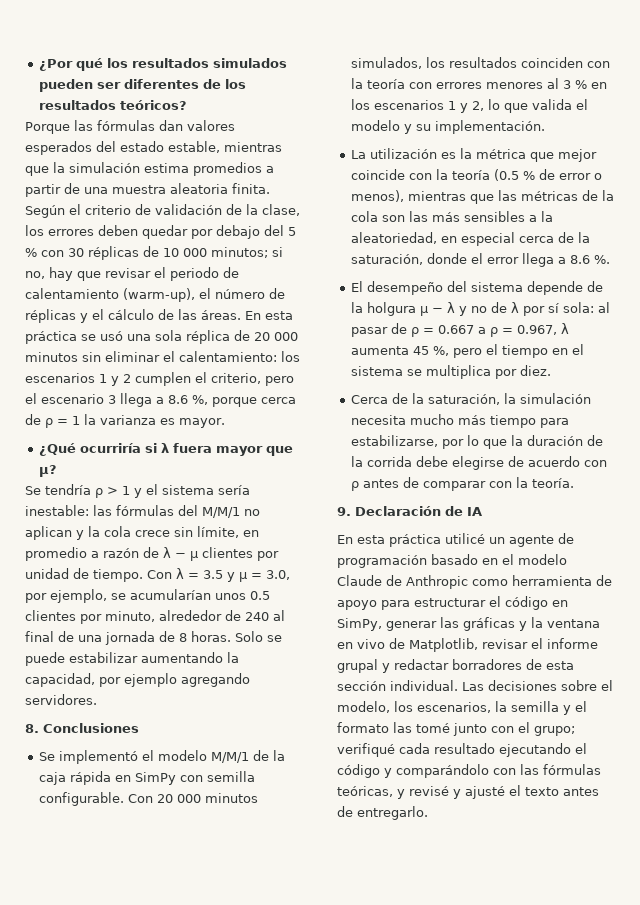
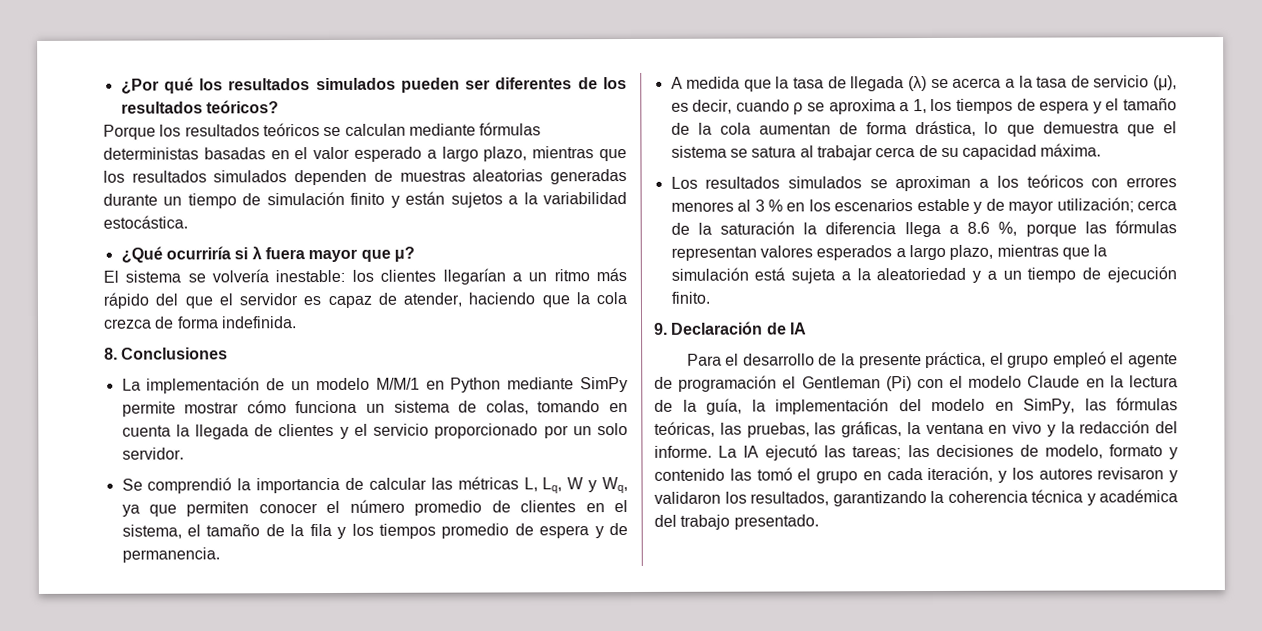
[74,120,235,131] [25,141,282,155] [25,162,274,176] [25,183,270,197] [25,204,300,218] [25,225,296,239] [25,246,283,260] [25,267,239,281] [25,288,285,302] [25,309,293,323] [25,330,298,344] [25,351,300,362] [25,372,294,386] [25,393,296,407] [25,414,225,428] las fórmulas dan valores esperados del estado estable, mientras que la simulación estima promedios a partir de una muestra aleatoria finita. Según el criterio de validación de la clase, los errores deben quedar por debajo del 5 % con 30 réplicas de 10 000 minutos; si no, hay que revisar el periodo de calentamiento (warm-up), el número de réplicas y el cálculo de las áreas. En esta práctica se usó una sola réplica de 20 000 minutos sin eliminar el calentamiento: los escenarios 1 y 2 cumplen el criterio, pero el escenario 3 llega a 8.6 %, porque cerca de ρ = 1 la varianza es mayor. -> [159,122,542,137] [103,146,628,162] [103,169,627,186] [103,191,627,209] [103,215,188,229] los resultados teóricos se calculan mediante fórmulas deterministas basadas en el valor esperado a largo plazo, mientras que los resultados simulados dependen de muestras aleatorias generadas durante un tiempo de simulación finito y están sujetos a la variabilidad estocástica.
[25,484,250,498] [25,505,260,518] [25,526,259,540] [25,547,279,561] [25,568,290,582] [25,589,270,603] [25,610,285,624] [25,631,282,645] [25,652,239,666] [25,673,250,687] [25,694,97,705] [25,723,139,733] [38,750,285,764] [38,771,255,785] [38,792,258,806] [350,57,610,69] [350,78,405,89] Se tendría ρ > 1 y el sistema sería inestable: las fórmulas del M/M/1 no aplican y la cola crece sin límite, en promedio a razón de λ − μ clientes por unidad de tiempo. Con λ = 3.5 y μ = 3.0, por ejemplo, se acumularían unos 0.5 clientes por minuto, alrededor de 240 al final de una jornada de 8 horas. Solo se puede estabilizar aumentando la capacidad, por ejemplo agregando servidores. // 8. Conclusiones // Se implementó el modelo M/M/1 de la caja rápida en SimPy con semilla configurable. Con 20 000 minutos simulados, los resultados coinciden con la teoría -> [103,268,628,285] [103,292,627,309] [104,316,297,329] [104,347,229,360] [121,377,628,394] [121,400,629,417] [121,423,628,440] [121,447,184,460] [121,476,629,494] [121,499,628,517] [121,523,628,539] [121,547,220,563] [670,75,1177,92] [670,98,1177,115] [670,120,1177,137] [670,143,1102,161] [670,174,1084,192] El sistema se volvería inestable: los clientes llegarían a un ritmo más rápido del que el servidor es capaz de atender, haciendo que la cola crezca de forma indefinida. // 8. Conclusiones // La implementación de un modelo M/M/1 en Python mediante SimPy permite mostrar cómo funciona un sistema de colas, tomando en cuenta la llegada de clientes y el servicio proporcionado por un solo servidor. // Se comprendió la importancia de calcular las métricas L, Lq, W y Wq, ya que permiten conocer el número promedio de clientes en el sistema, el tamaño de la fila y los tiempos promedio de espera y de permanencia. // A medida que la tasa de llegada (λ) se acerca a la tasa de servicio (μ), es decir, cuando ρ se aproxima a 1, los tiempos de espera y el tamaño de la cola aumentan de forma drástica, lo que demuestra que el sistema se satura al trabajar cerca de su capacidad máxima. // Los resultados simulados se aproximan a los teóricos
[447,99,588,113] [350,120,545,134] [350,148,597,162] [350,169,602,181] [350,190,614,204] [350,211,553,222] [350,232,590,246] [350,253,610,267] [350,281,603,295] [350,302,610,316] [350,323,569,337] [350,344,584,358] [350,365,551,379] [350,393,591,405] [350,414,569,428] [350,435,603,449] [350,456,607,470] [350,477,574,491] [337,506,482,516] [337,533,574,547] [337,554,567,568] [337,575,612,589] [337,596,568,610] [337,617,600,631] [337,638,598,652] [337,659,574,673] [337,680,613,691] [337,701,587,715] [337,722,575,736] [337,743,587,757] [337,764,601,778] [337,785,599,799] [337,806,428,820] 1 y 2, lo que valida el modelo y su implementación. // La utilización es la métrica que mejor coincide con la teoría (0.5 % de error o menos), mientras que las métricas de la cola son las más sensibles a la aleatoriedad, en especial cerca de la saturación, donde el error llega a 8.6 %. // El desempeño del sistema depende de la holgura μ − λ y no de λ por sí sola: al pasar de ρ = 0.667 a ρ = 0.967, λ aumenta 45 %, pero el tiempo en el sistema se multiplica por diez. // Cerca de la saturación, la simulación necesita mucho más tiempo para estabilizarse, por lo que la duración de la corrida debe elegirse de acuerdo con ρ antes de comparar con la teoría. // 9. Declaración de IA // En esta práctica utilicé un agente de programación basado en el modelo Claude de Anthropic como herramienta de apoyo para estructurar el código en SimPy, generar las gráficas y la ventana en vivo de Matplotlib, revisar el informe grupal y redactar borradores de esta sección individual. Las decisiones sobre el modelo, los escenarios, la semilla y el formato las tomé junto con el grupo; verifiqué cada resultado ejecutando el código y comparándolo con las fórmulas teóricas, y revisé y ajusté el texto antes de entregarlo. -> [916,197,1177,214] [670,220,1177,238] [670,244,1108,261] [670,266,1177,284] [670,291,710,304] [654,321,807,335] [686,351,1178,369] [654,375,1178,392] [654,397,1178,415] [654,420,1178,438] [654,444,1178,461] [654,466,1178,484] [654,489,1178,507] [654,514,819,530] estable y de mayor utilización; cerca de la saturación la diferencia llega a 8.6 %, porque las fórmulas representan valores esperados a largo plazo, mientras que la simulación está sujeta a la aleatoriedad y a un tiempo de ejecución finito. // 9. Declaración de IA // Para el desarrollo de la presente práctica, el grupo empleó el agente de programación el Gentleman (Pi) con el modelo Claude en la lectura de la guía, la implementación del modelo en SimPy, las fórmulas teóricas, las pruebas, las gráficas, la ventana en vivo y la redacción del informe. La IA ejecutó las tareas; las decisiones de modelo, formato y contenido las tomó el grupo en cada iteración, y los autores revisaron y validaron los resultados, garantizando la coherencia técnica y académica del trabajo presentado.

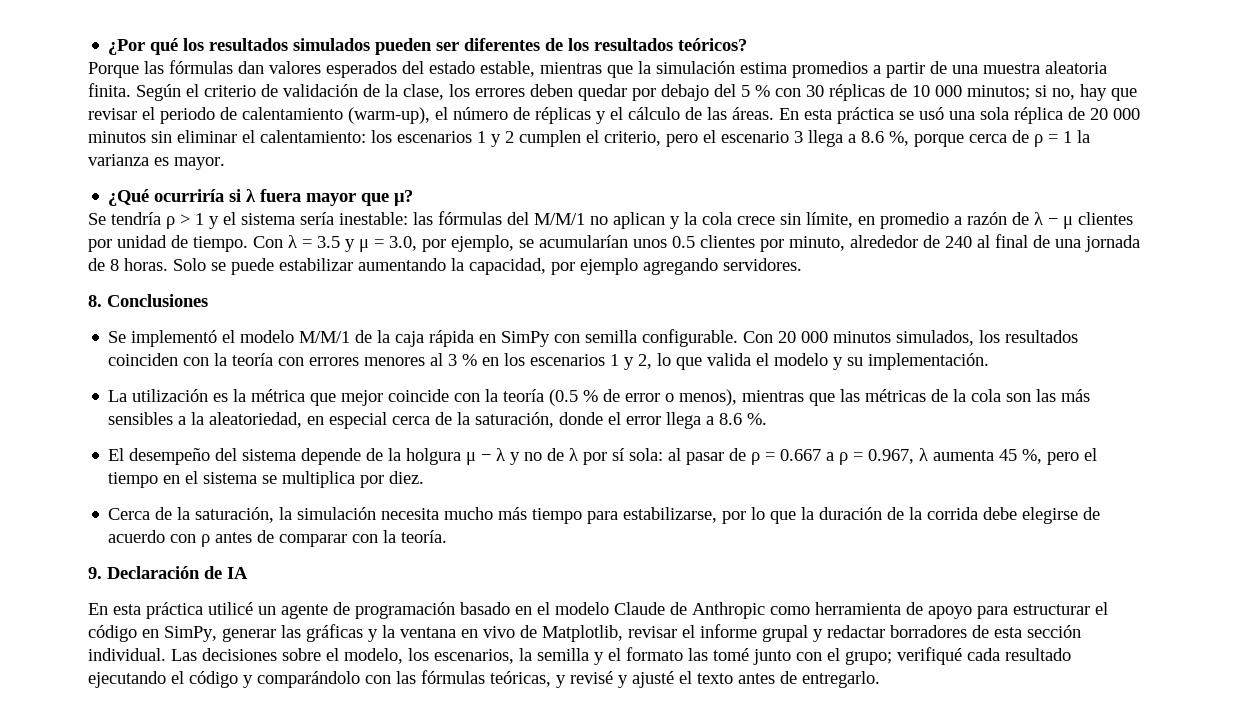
[159,122,542,137] [103,146,628,162] [103,169,627,186] [103,191,627,209] [103,215,188,229] los resultados teóricos se calculan mediante fórmulas deterministas basadas en el valor esperado a largo plazo, mientras que los resultados simulados dependen de muestras aleatorias generadas durante un tiempo de simulación finito y están sujetos a la variabilidad estocástica. -> [144,60,1107,78] [88,83,1137,101] [88,107,1140,124] [88,130,1090,147] [88,154,225,170] las fórmulas dan valores esperados del estado estable, mientras que la simulación estima promedios a partir de una muestra aleatoria finita. Según el criterio de validación de la clase, los errores deben quedar por debajo del 5 % con 30 réplicas de 10 000 minutos; si no, hay que revisar el periodo de calentamiento (warm-up), el número de réplicas y el cálculo de las áreas. En esta práctica se usó una sola réplica de 20 000 minutos sin eliminar el calentamiento: los escenarios 1 y 2 cumplen el criterio, pero el escenario 3 llega a 8.6 %, porque cerca de ρ = 1 la varianza es mayor.
[103,268,628,285] [103,292,627,309] [104,316,297,329] [104,347,229,360] [121,377,628,394] [121,400,629,417] [121,423,628,440] [121,447,184,460] [121,476,629,494] [121,499,628,517] [121,523,628,539] [121,547,220,563] [670,75,1177,92] [670,98,1177,115] [670,120,1177,137] [670,143,1102,161] [670,174,1084,192] El sistema se volvería inestable: los clientes llegarían a un ritmo más rápido del que el servidor es capaz de atender, haciendo que la cola crezca de forma indefinida. // 8. Conclusiones // La implementación de un modelo M/M/1 en Python mediante SimPy permite mostrar cómo funciona un sistema de colas, tomando en cuenta la llegada de clientes y el servicio proporcionado por un solo servidor. // Se comprendió la importancia de calcular las métricas L, Lq, W y Wq, ya que permiten conocer el número promedio de clientes en el sistema, el tamaño de la fila y los tiempos promedio de espera y de permanencia. // A medida que la tasa de llegada (λ) se acerca a la tasa de servicio (μ), es decir, cuando ρ se aproxima a 1, los tiempos de espera y el tamaño de la cola aumentan de forma drástica, lo que demuestra que el sistema se satura al trabajar cerca de su capacidad máxima. // Los resultados simulados se aproximan a los teóricos -> [88,211,1133,229] [88,234,1140,252] [88,258,802,275] [88,294,208,307] [108,329,1079,347] [108,353,274,366] Se tendría ρ > 1 y el sistema sería inestable: las fórmulas del M/M/1 no aplican y la cola crece sin límite, en promedio a razón de λ − μ clientes por unidad de tiempo. Con λ = 3.5 y μ = 3.0, por ejemplo, se acumularían unos 0.5 clientes por minuto, alrededor de 240 al final de una jornada de 8 horas. Solo se puede estabilizar aumentando la capacidad, por ejemplo agregando servidores. // 8. Conclusiones // Se implementó el modelo M/M/1 de la caja rápida en SimPy con semilla configurable. Con 20 000 minutos simulados, los resultados coinciden con la teoría
[916,197,1177,214] [670,220,1177,238] [670,244,1108,261] [670,266,1177,284] [670,291,710,304] [654,321,807,335] [686,351,1178,369] [654,375,1178,392] [654,397,1178,415] [654,420,1178,438] [654,444,1178,461] [654,466,1178,484] [654,489,1178,507] [654,514,819,530] estable y de mayor utilización; cerca de la saturación la diferencia llega a 8.6 %, porque las fórmulas representan valores esperados a largo plazo, mientras que la simulación está sujeta a la aleatoriedad y a un tiempo de ejecución finito. // 9. Declaración de IA // Para el desarrollo de la presente práctica, el grupo empleó el agente de programación el Gentleman (Pi) con el modelo Claude en la lectura de la guía, la implementación del modelo en SimPy, las fórmulas teóricas, las pruebas, las gráficas, la ventana en vivo y la redacción del informe. La IA ejecutó las tareas; las decisiones de modelo, formato y contenido las tomó el grupo en cada iteración, y los autores revisaron y validaron los resultados, garantizando la coherencia técnica y académica del trabajo presentado. -> [610,353,990,370] [108,389,1091,406] [108,412,768,429] [108,448,1098,465] [108,471,425,488] [108,507,1101,524] [108,530,448,547] [88,566,248,579] [88,602,1108,619] [88,624,1081,642] [88,647,1071,665] [88,670,880,688] 1 y 2, lo que valida el modelo y su implementación. // La utilización es la métrica que mejor coincide con la teoría (0.5 % de error o menos), mientras que las métricas de la cola son las más sensibles a la aleatoriedad, en especial cerca de la saturación, donde el error llega a 8.6 %. // El desempeño del sistema depende de la holgura μ − λ y no de λ por sí sola: al pasar de ρ = 0.667 a ρ = 0.967, λ aumenta 45 %, pero el tiempo en el sistema se multiplica por diez. // Cerca de la saturación, la simulación necesita mucho más tiempo para estabilizarse, por lo que la duración de la corrida debe elegirse de acuerdo con ρ antes de comparar con la teoría. // 9. Declaración de IA // En esta práctica utilicé un agente de programación basado en el modelo Claude de Anthropic como herramienta de apoyo para estructurar el código en SimPy, generar las gráficas y la ventana en vivo de Matplotlib, revisar el informe grupal y redactar borradores de esta sección individual. Las decisiones sobre el modelo, los escenarios, la semilla y el formato las tomé junto con el grupo; verifiqué cada resultado ejecutando el código y comparándolo con las fórmulas teóricas, y revisé y ajusté el texto antes de entregarlo.

